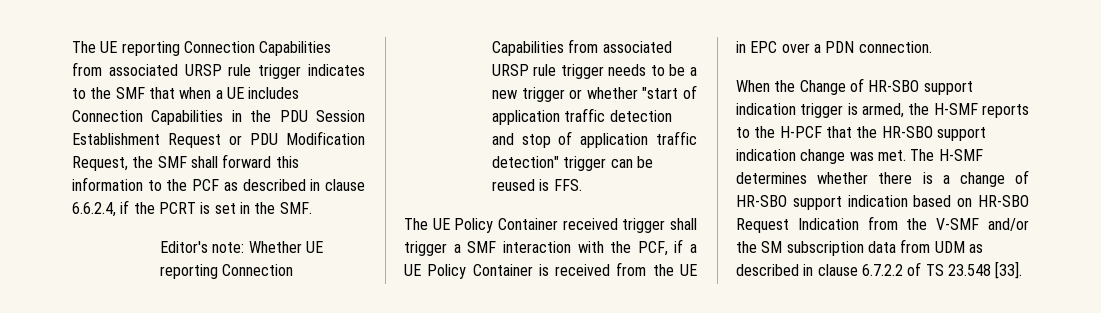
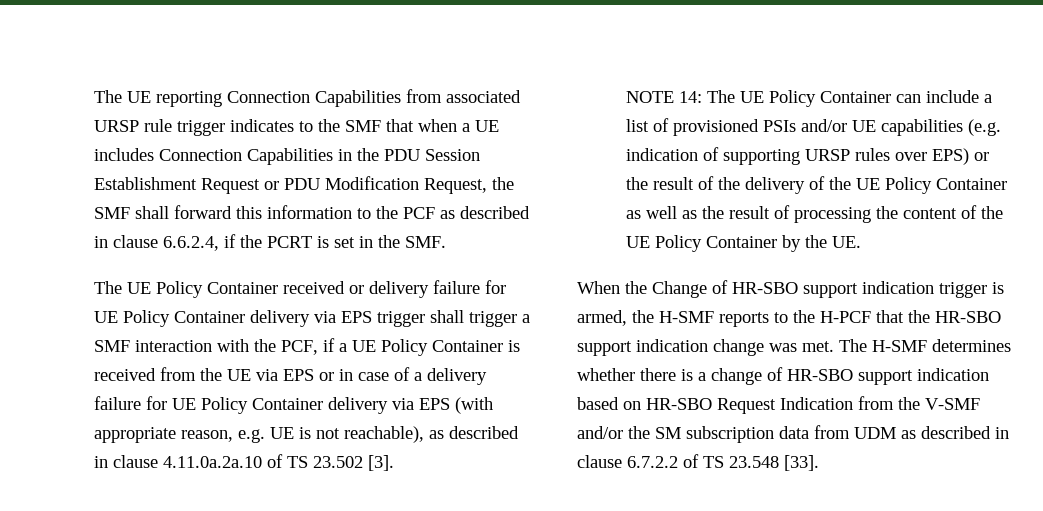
[159,241,323,253] [159,264,294,279] [491,39,672,56] [491,64,697,79] [491,85,697,102] [491,108,672,125] [491,131,697,148] [491,156,653,171] [491,179,582,191] // Editor's note: Whether UE reporting Connection Capabilities from associated URSP rule trigger needs to be a new trigger or whether "start of application traffic detection and stop of application traffic detection" trigger can be reused is FFS. -> (446, 242) none
(618, 224) none -> [349,280,506,298] [94,310,372,327] or delivery failure for UE Policy Container delivery via EPS
[736,41,932,53] in EPC over a PDN connection. -> [256,367,487,385] [94,396,493,414] [94,426,519,443] [94,454,394,471] [625,90,992,107] [625,118,1001,136] [625,147,989,165] [625,176,1007,194] [625,205,1003,223] [625,235,861,252] via EPS or in case of a delivery failure for UE Policy Container delivery via EPS (with appropriate reason, e.g. UE is not reachable), as described in clause 4.11.0a.2a.10 of TS 23.502 [3]. // NOTE 14: The UE Policy Container can include a list of provisioned PSIs and/or UE capabilities (e.g. indication of supporting URSP rules over EPS) or the result of the delivery of the UE Policy Container as well as the result of processing the content of the UE Policy Container by the UE.

